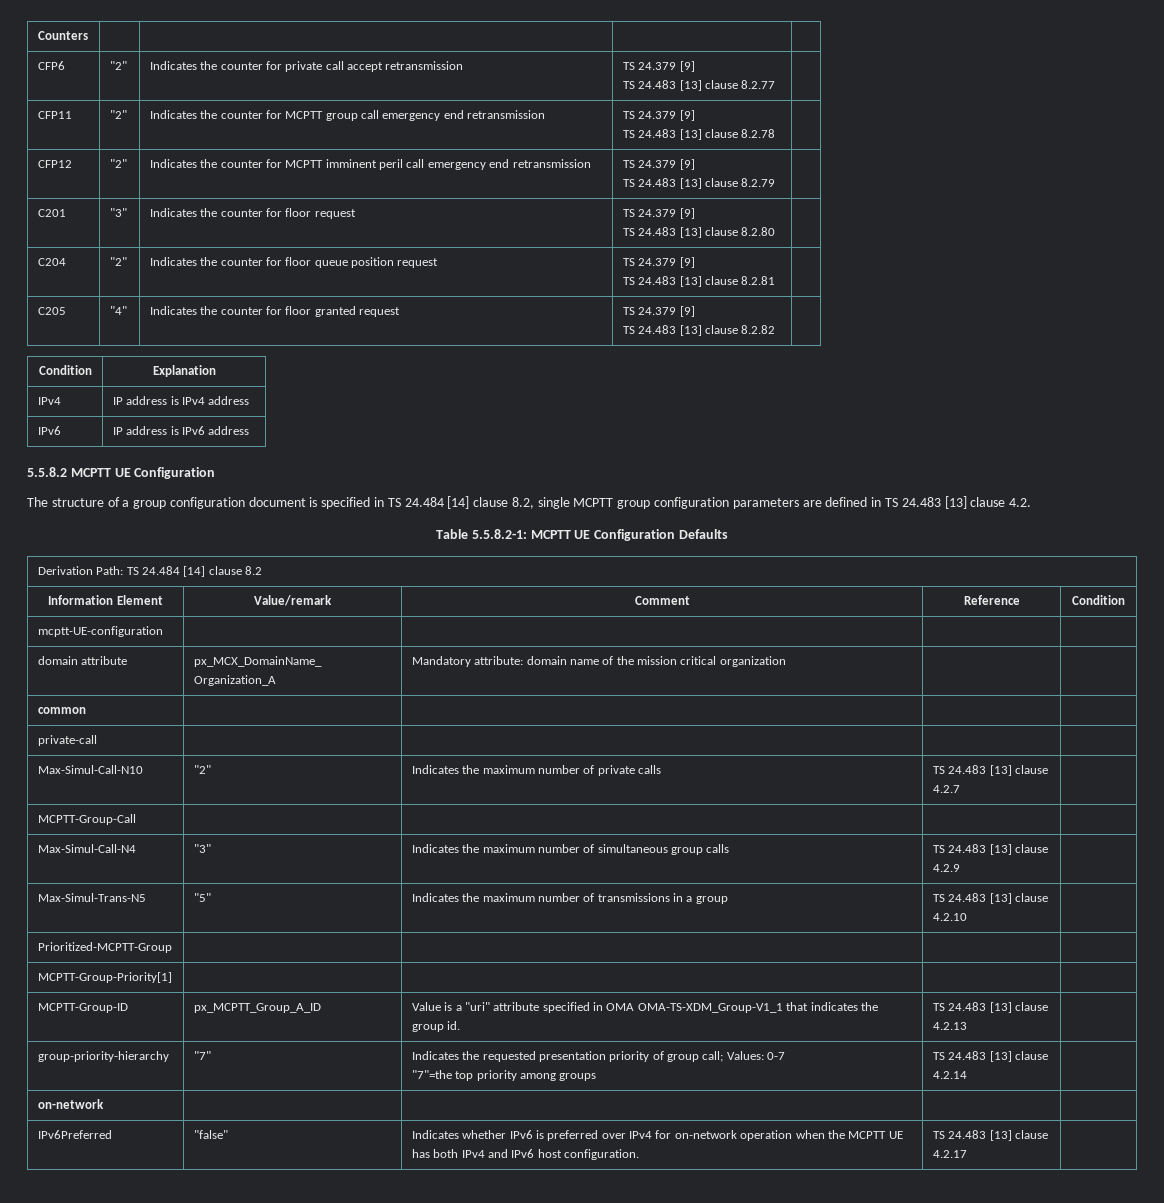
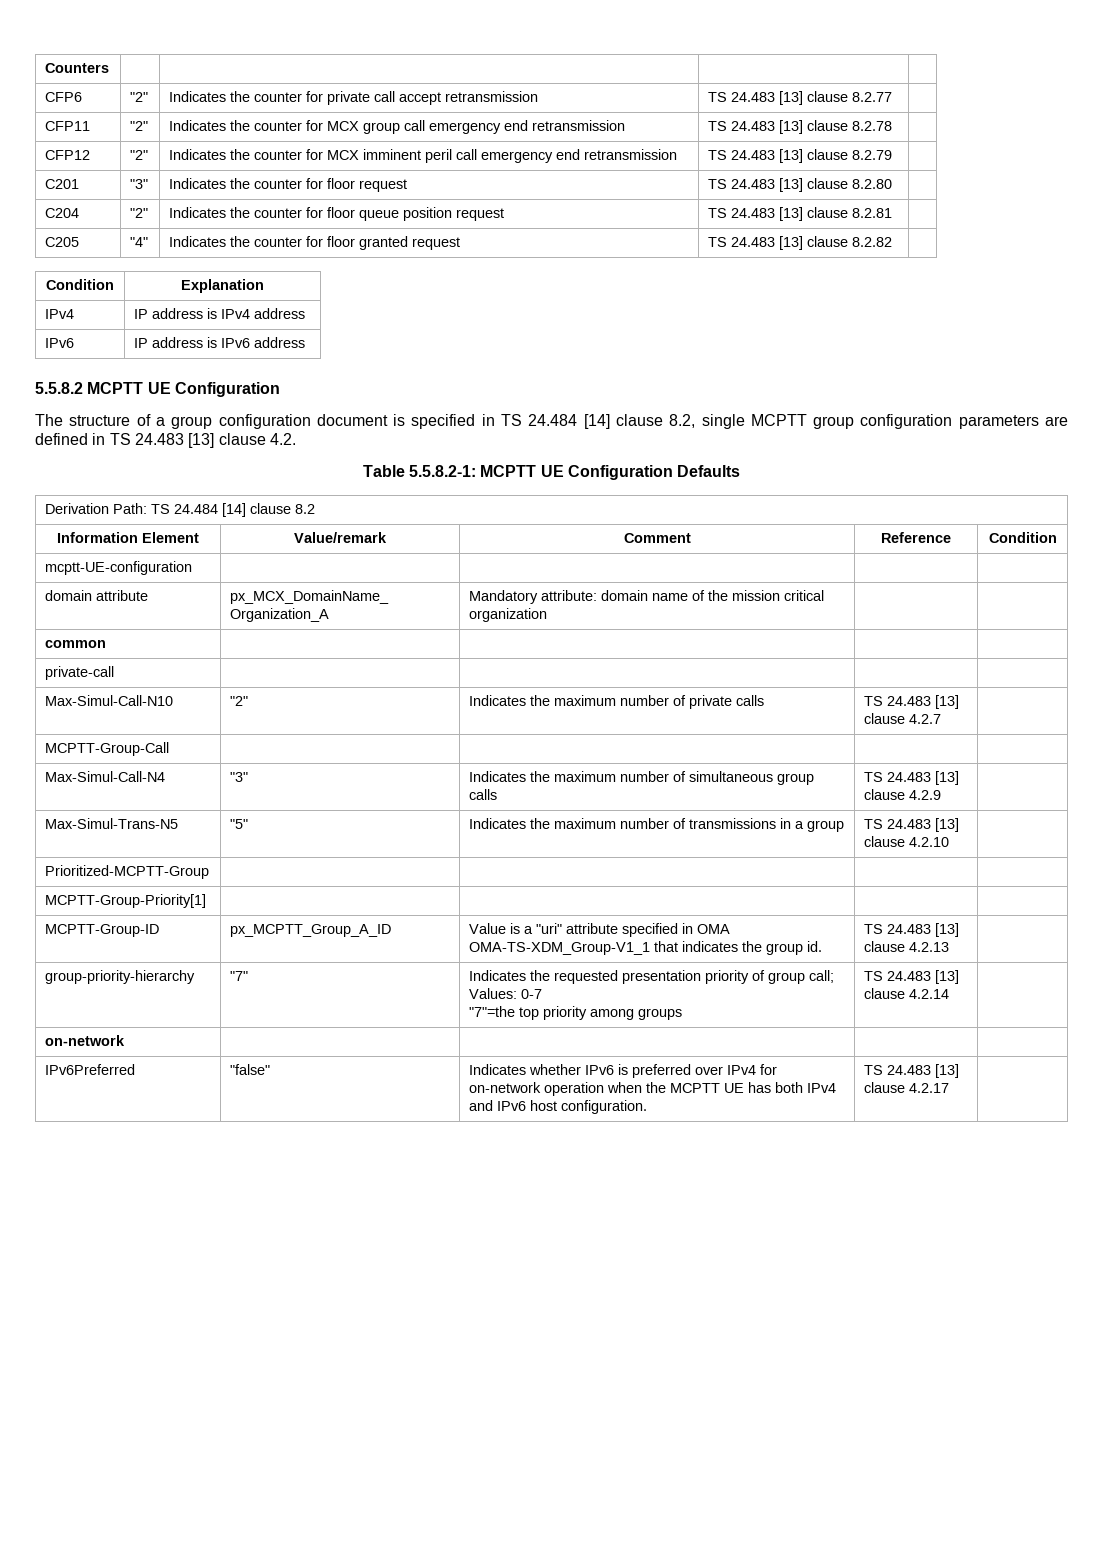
[638,61,695,72] [622,81,635,89] 24.379 [9] // TS -> (728, 97) none
[285,111,324,119] MCPTT -> [327,121,360,131] MCX
[638,110,695,121] [622,130,635,138] 24.379 [9] // TS -> (728, 126) none
[285,160,324,168] MCPTT -> [327,150,360,160] MCX
[638,159,695,170] [622,179,635,187] 24.379 [9] // TS -> (728, 155) none
[638,208,695,219] [622,228,635,236] 24.379 [9] // TS -> (728, 184) none
[638,257,695,268] [622,277,635,285] 24.379 [9] // TS -> (728, 213) none
[638,306,695,317] [622,326,635,334] 24.379 [9] // TS -> (728, 242) none

